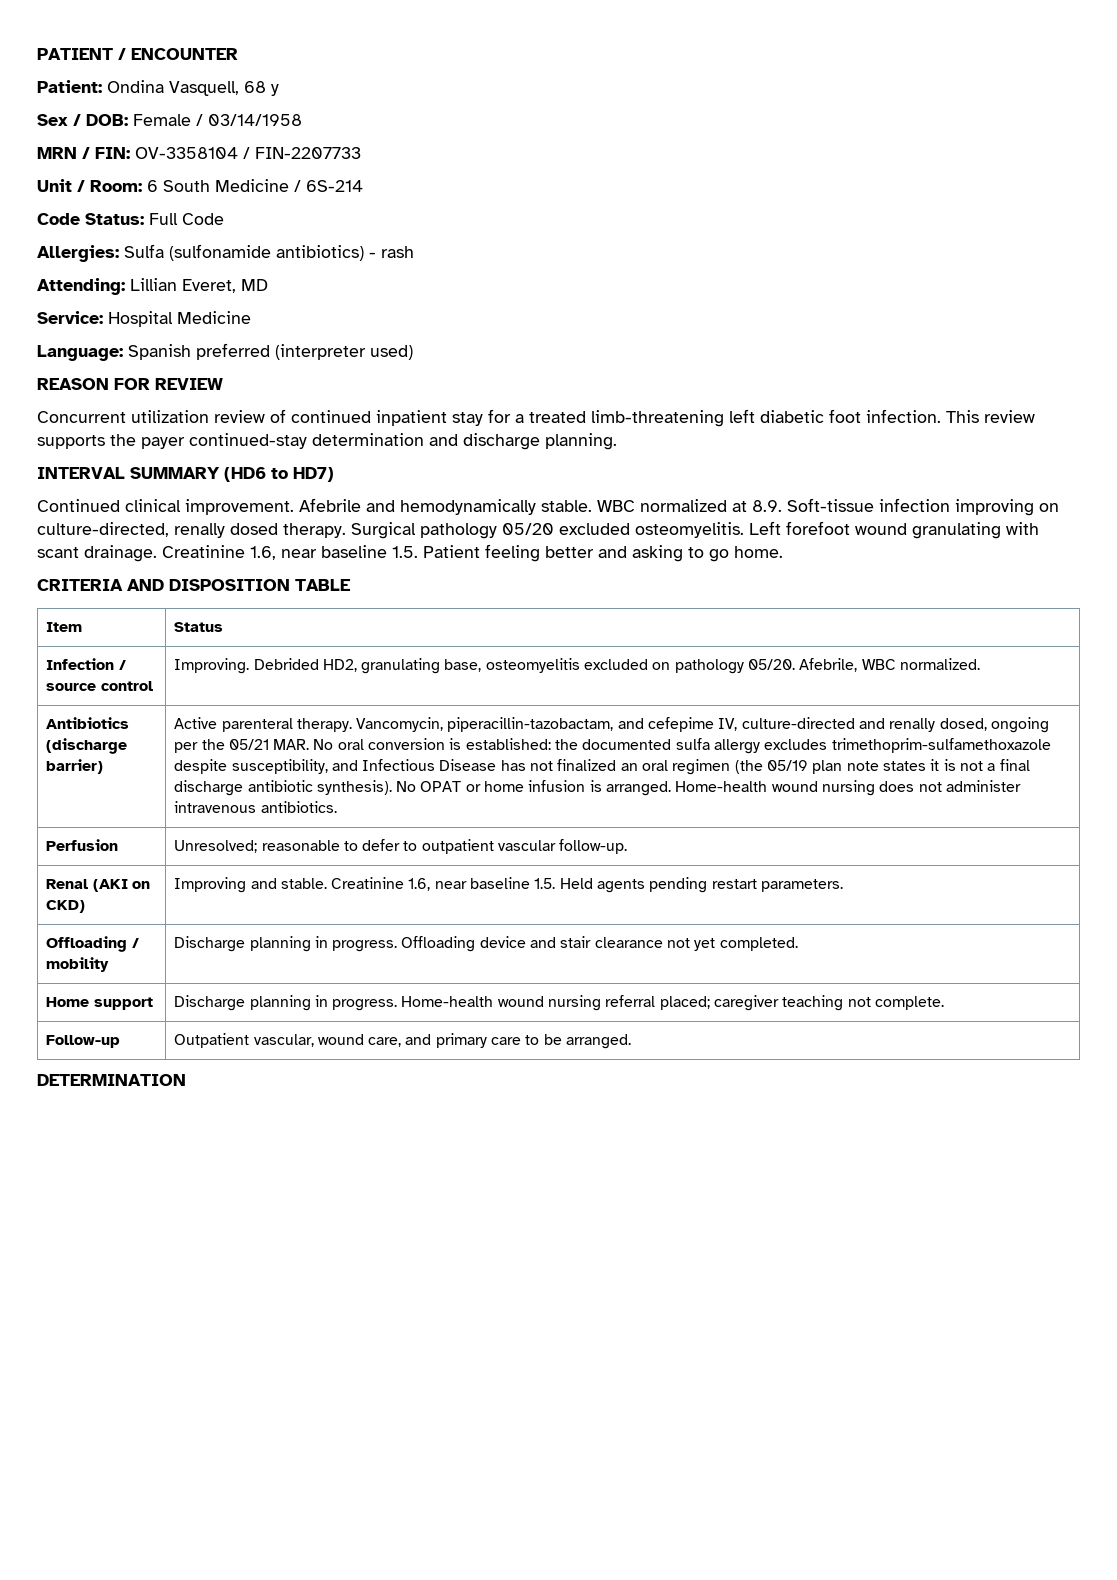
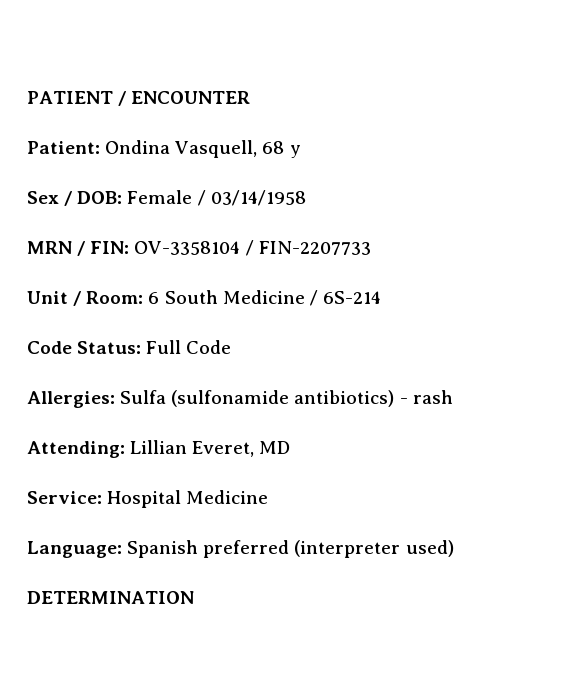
[37,378,223,390] [37,409,1035,427] [37,433,617,450] [37,467,334,482] [37,498,1059,516] [37,521,1039,539] [37,544,783,562] [37,579,351,591] [46,622,83,632] [174,622,224,632] [46,658,126,670] [46,681,153,691] [174,658,981,674] [46,717,130,729] [46,738,128,754] [46,759,104,774] [174,717,1050,733] [174,738,1051,754] [174,759,1030,775] [174,780,1021,796] [174,801,337,813] [46,839,119,851] [174,839,628,854] [46,879,150,892] [46,900,86,913] [174,877,844,893] [46,936,139,952] [46,957,110,972] [174,936,798,952] [46,997,153,1010] [174,995,945,1011] [46,1035,121,1048] [174,1033,632,1049] // REASON FOR REVIEW // Concurrent utilization review of continued inpatient stay for a treated limb-threatening left diabetic foot infection. This review supports the payer continued-stay determination and discharge planning. // INTERVAL SUMMARY (HD6 to HD7) // Continued clinical improvement. Afebrile and hemodynamically stable. WBC normalized at 8.9. Soft-tissue infection improving on culture-directed, renally dosed therapy. Surgical pathology 05/20 excluded osteomyelitis. Left forefoot wound granulating with scant drainage. Creatinine 1.6, near baseline 1.5. Patient feeling better and asking to go home. // CRITERIA AND DISPOSITION TABLE // Item | Status // Infection / source control | Improving. Debrided HD2, granulating base, osteomyelitis excluded on pathology 05/20. Afebrile, WBC normalized. // Antibiotics (discharge barrier) | Active parenteral therapy. Vancomycin, piperacillin-tazobactam, and cefepime IV, culture-directed and renally dosed, ongoing per the 05/21 MAR. No oral conversion is established: the documented sulfa allergy excludes trimethoprim-sulfamethoxazole despite susceptibility, and Infectious Disease has not finalized an oral regimen (the 05/19 plan note states it is not a final discharge antibiotic synthesis). No OPAT or home infusion is arranged. Home-health wound nursing does not administer intravenous antibiotics. // Perfusion | Unresolved; reasonable to defer to outpatient vascular follow-up. // Renal (AKI on CKD) | Improving and stable. Creatinine 1.6, near baseline 1.5. Held agents pending restart parameters. // Offloading / mobility | Discharge planning in progress. Offloading device and stair clearance not yet completed. // Home support | Discharge planning in progress. Home-health wound nursing referral placed; caregiver teaching not complete. // Follow-up | Outpatient vascular, wound care, and primary care to be arranged. -> (454, 548) none

